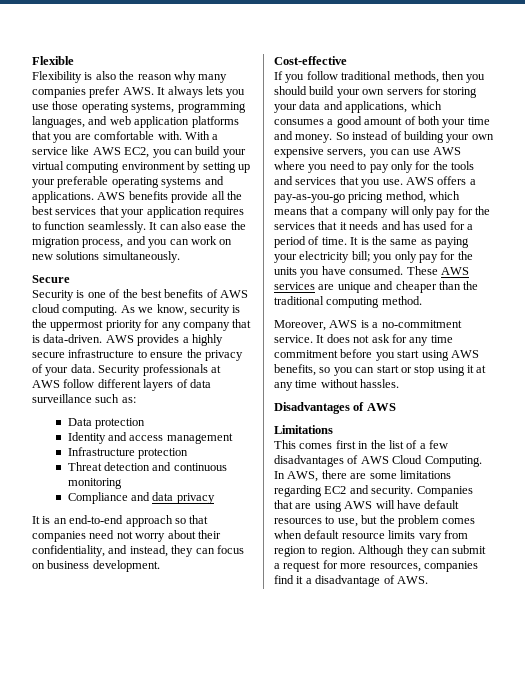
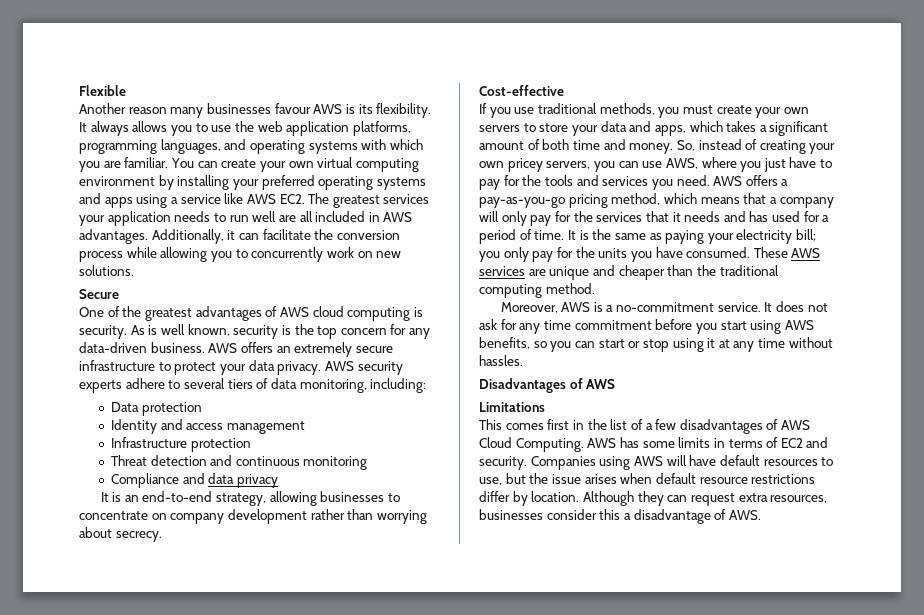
[32,71,228,83] [32,86,246,98] [32,101,246,113] [32,116,239,128] [32,131,219,143] [32,146,246,158] [32,161,250,173] [32,176,224,188] [32,191,242,203] [32,206,244,218] [32,221,246,233] [32,236,189,248] Flexibility is also the reason why many companies prefer AWS. It always lets you use those operating systems, programming languages, and web application platforms that you are comfortable with. With a service like AWS EC2, you can build your virtual computing environment by setting up your preferable operating systems and applications. AWS benefits provide all the best services that your application requires to function seamlessly. It can also ease the migration process, and you can -> [79,103,432,118] [79,121,411,136] [79,139,423,154] [79,157,419,172] [79,175,426,190] [79,193,430,208] [79,211,413,226] [79,229,400,244] [79,247,324,262] Another reason many businesses favour AWS is its flexibility. It always allows you to use the web application platforms, programming languages, and operating systems with which you are familiar. You can create your own virtual computing environment by installing your preferred operating systems and apps using a service like AWS EC2. The greatest services your application needs to run well are all included in AWS advantages. Additionally, it can facilitate the conversion process while allowing you to concurrently
[56,251,180,263] solutions simultaneously. -> [79,265,134,276] solutions.
[32,289,248,301] [32,304,241,316] [32,319,252,331] [32,334,223,346] [32,349,243,361] [32,364,221,376] [32,379,211,391] [32,394,136,403] Security is one of the best benefits of AWS cloud computing. As we know, security is the uppermost priority for any company that is data-driven. AWS provides a highly secure infrastructure to ensure the privacy of your data. Security professionals at AWS follow different layers of data surveillance such as: -> [79,306,423,321] [79,324,431,339] [79,342,393,357] [79,360,403,375] [79,378,427,393] One of the greatest advantages of AWS cloud computing is security. As is well known, security is the top concern for any data-driven business. AWS offers an extremely secure infrastructure to protect your data privacy. AWS security experts adhere to several tiers of data monitoring, including:
[125,515,209,527] [32,530,221,542] [32,545,244,557] [32,560,160,572] approach so that companies need not worry about their confidentiality, and instead, they can focus on business development. -> [216,491,401,506] [79,509,427,524] [79,527,162,542] strategy, allowing businesses to concentrate on company development rather than worrying about secrecy.
[306,71,338,80] follow -> [514,107,535,114] use
[441,71,486,83] [274,86,335,95] then you should build -> [658,105,752,118] you must create
[425,86,478,98] for storing -> [523,123,569,132] to store
[345,101,442,113] [274,116,362,128] applications, which consumes a good -> [654,121,829,136] apps, which takes a significant
[442,119,466,128] your -> (570, 144) none
[335,132,349,140] So -> [676,140,695,151] So,
[403,131,494,143] [274,147,324,158] building your own expensive -> [759,140,836,154] [479,158,543,172] creating your own pricey
[432,147,461,155] AWS -> [665,158,698,169] AWS,
[329,161,355,170] need -> [763,157,817,172] just have
[390,161,413,173] only -> (500, 184) none
[339,176,403,188] that you use. -> [651,175,710,190] you need.
[274,470,451,482] [274,485,322,497] In AWS, there are some limitations regarding -> [587,437,779,448] AWS has some limits in terms of
[274,500,312,509] that are -> (596, 463) none
[397,515,476,527] problem comes -> [551,474,617,484] issue arises
[388,530,468,542] [274,545,487,557] [274,560,478,572] [274,575,304,584] limits vary from region to region. Although they can submit a request for more resources, companies find it -> [751,474,816,484] [479,491,828,506] [479,509,621,520] restrictions differ by location. Although they can request extra resources, businesses consider this

